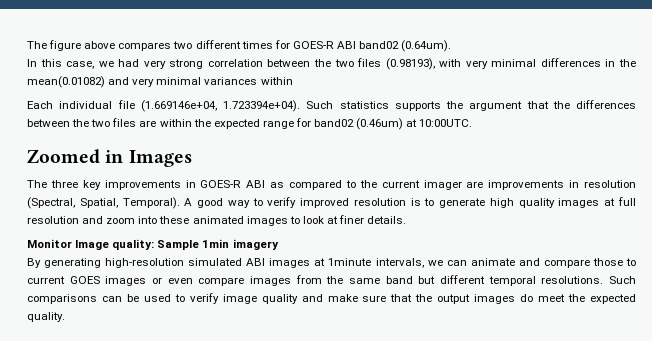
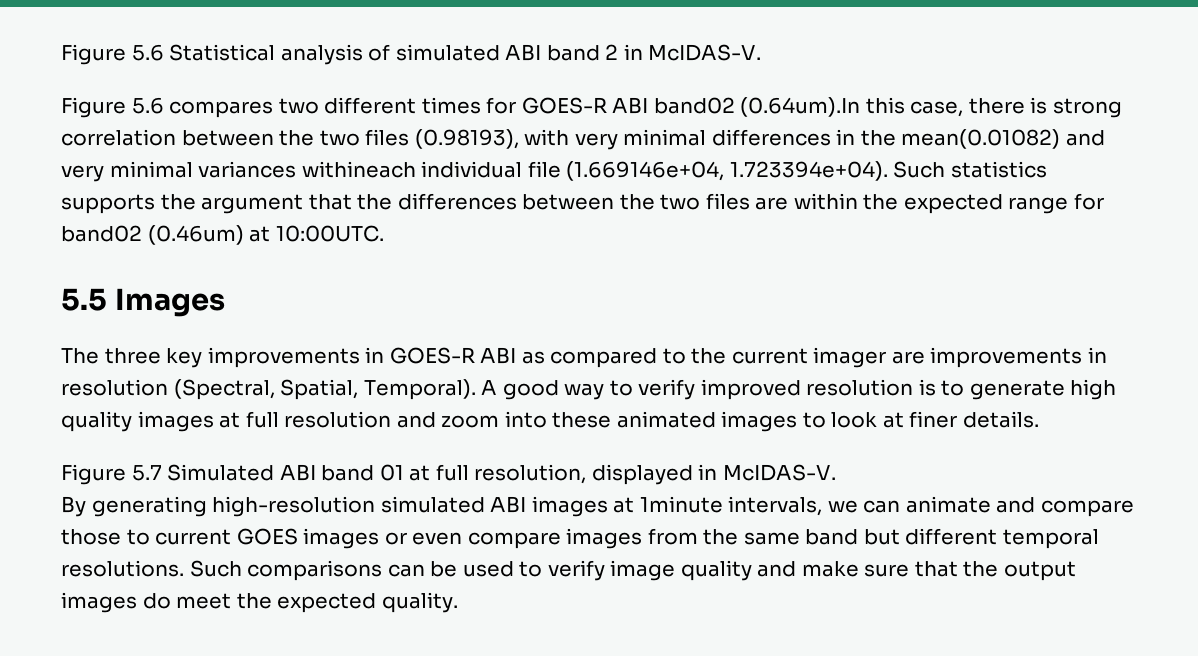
[27,40,116,51] The figure above -> [61,44,762,65] [61,97,164,118] Figure 5.6 Statistical analysis of simulated ABI band 2 in McIDAS-V. // Figure 5.6
[401,40,452,52] [27,59,166,69] (0.64um). // In this case, we had very -> [740,97,1048,117] (0.64um).In this case, there is
[260,77,293,85] [27,101,53,109] within // Each -> [301,161,416,178] withineach
[27,149,124,164] Zoomed in -> [61,288,107,311] 5.5
[27,239,279,250] Monitor Image quality: Sample 1min imagery -> [61,464,836,485] Figure 5.7 Simulated ABI band 01 at full resolution, displayed in McIDAS-V.

